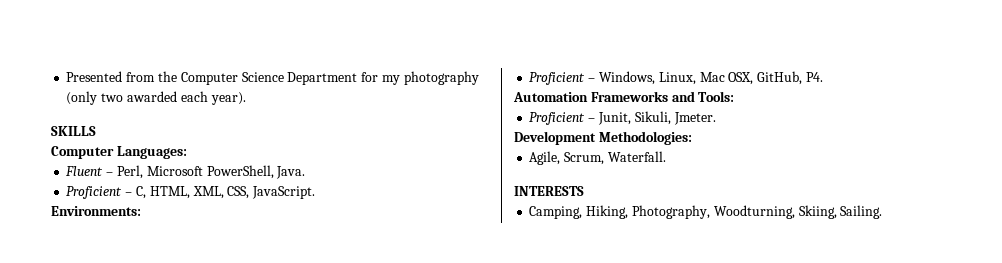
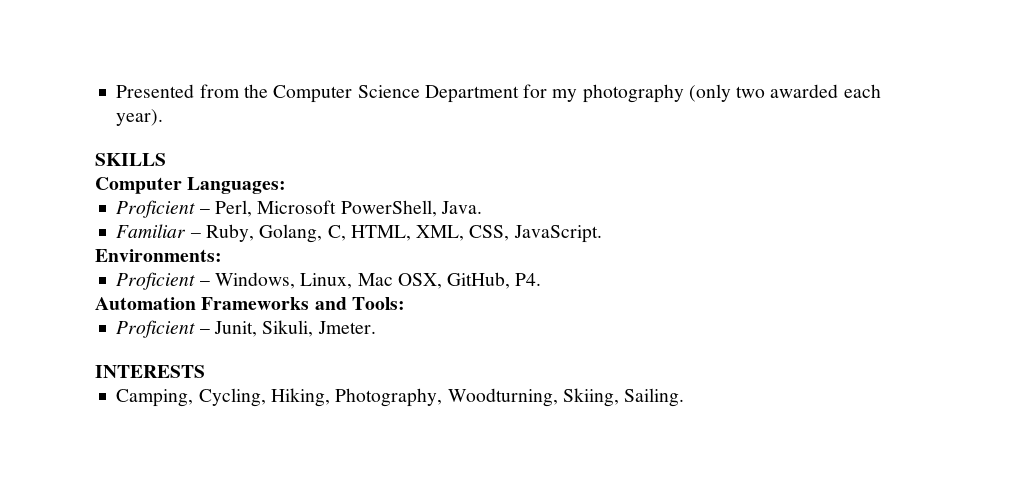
[65,166,104,176] Fluent -> [116,200,196,218] Proficient
[66,186,133,199] Proficient – -> [116,224,323,243] Familiar – Ruby, Golang,
[514,131,692,145] [529,151,666,165] // Development Methodologies: // Agile, Scrum, Waterfall. -> (376, 327) none
(583, 212) none -> [198,388,266,407] Cycling,

